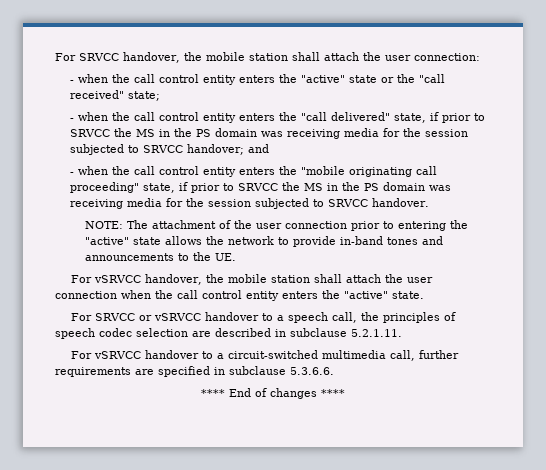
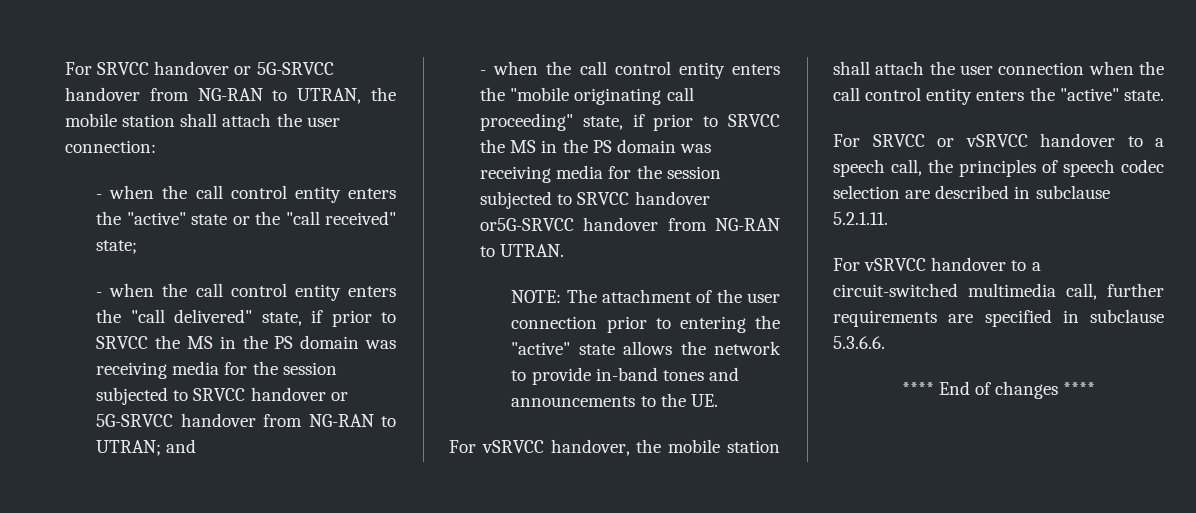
[55,52,180,63] For SRVCC handover, -> [65,61,334,75] [65,87,362,104] For SRVCC handover or 5G-SRVCC handover from NG-RAN to UTRAN,
[186,144,244,155] handover; -> [250,387,348,401] [96,413,396,427] [96,440,162,456] handover or 5G-SRVCC handover from NG-RAN to UTRAN;
[371,198,429,207] handover. -> [634,191,710,205] [480,217,780,231] [480,244,565,257] handover or5G-SRVCC handover from NG-RAN to UTRAN.

